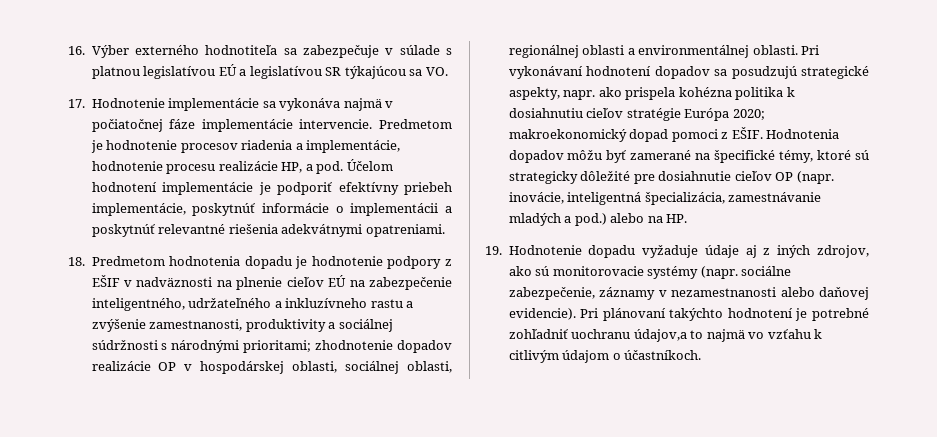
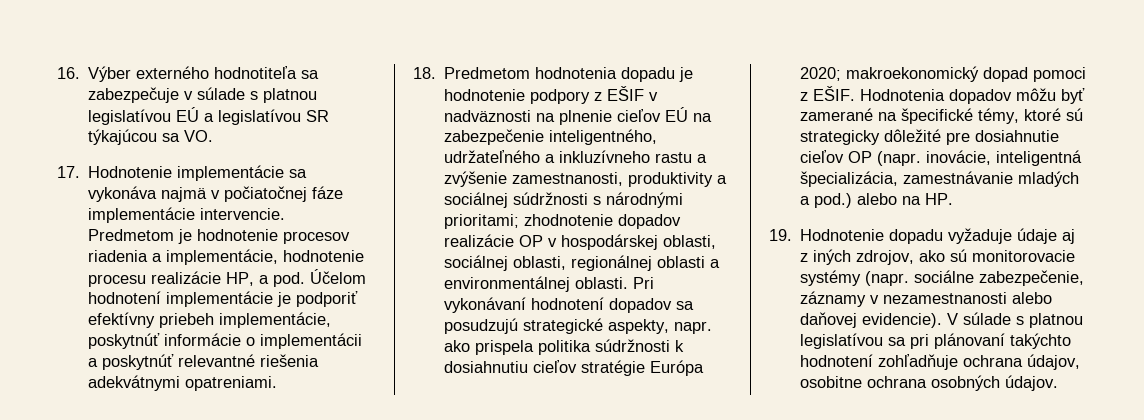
[678,87,784,100] kohézna politika -> [538,339,671,355] politika súdržnosti
[580,308,869,321] [508,329,823,342] [508,350,702,363] Pri plánovaní takýchto hodnotení je potrebné zohľadniť uochranu údajov,a to najmä vo vzťahu k citlivým údajom o účastníkoch. -> [947,312,1084,328] [800,333,1072,349] [800,354,1081,370] [800,375,1059,391] V súlade s platnou legislatívou sa pri plánovaní takýchto hodnotení zohľadňuje ochrana údajov, osobitne ochrana osobných údajov.

